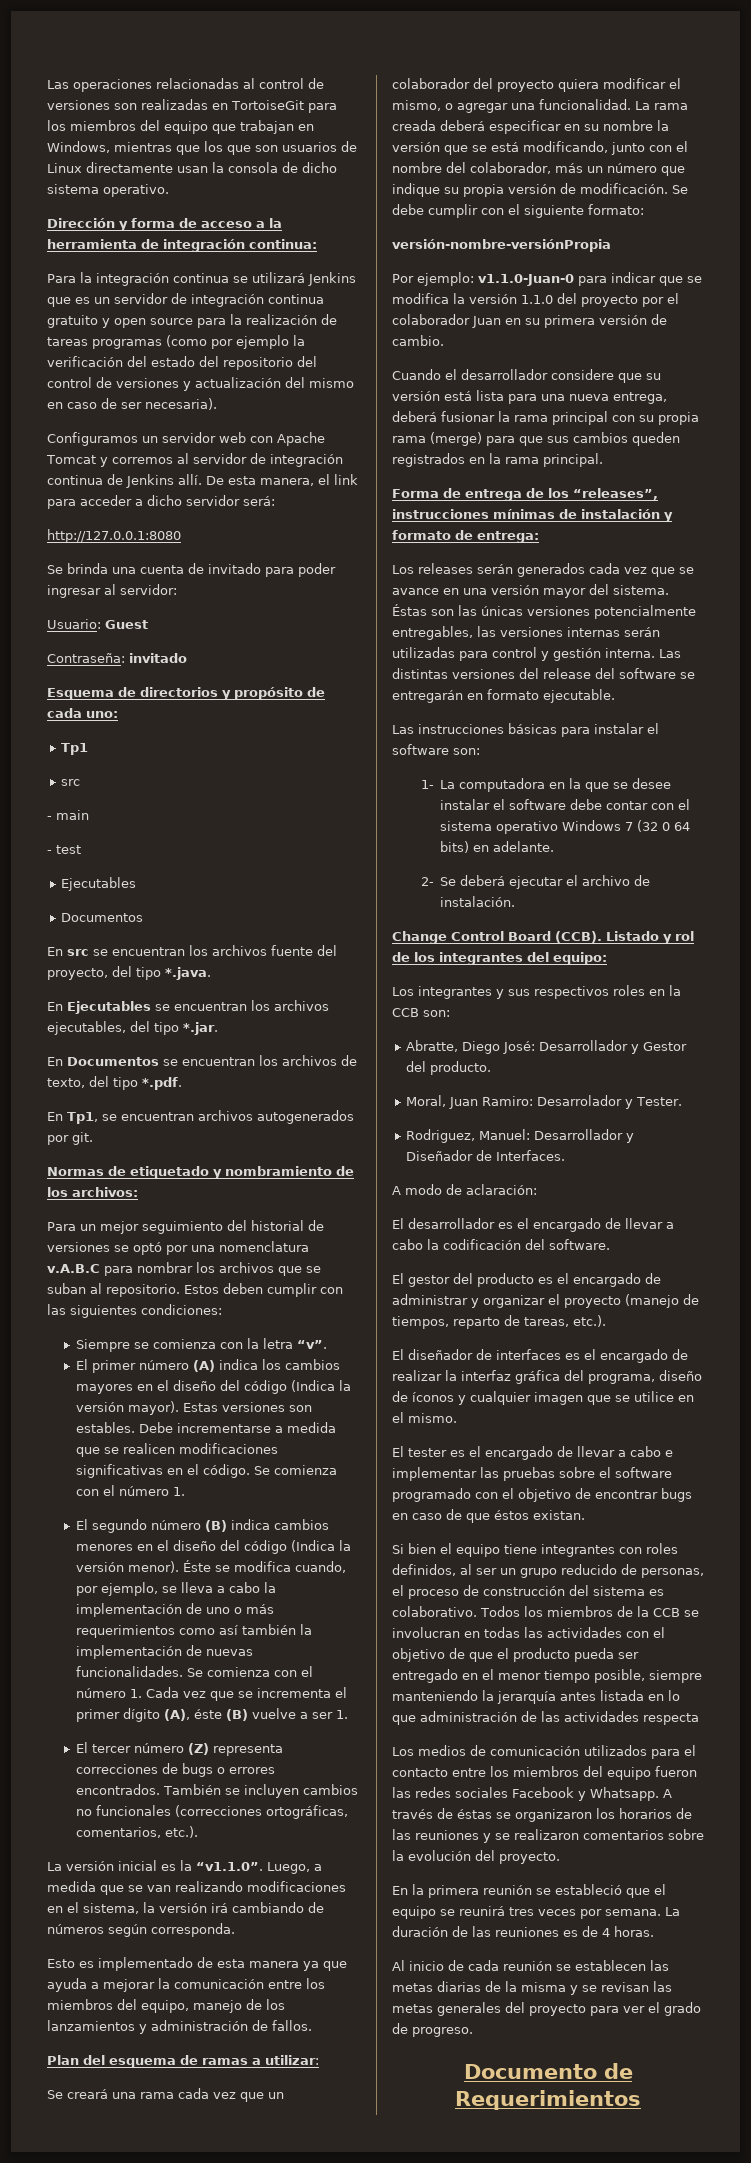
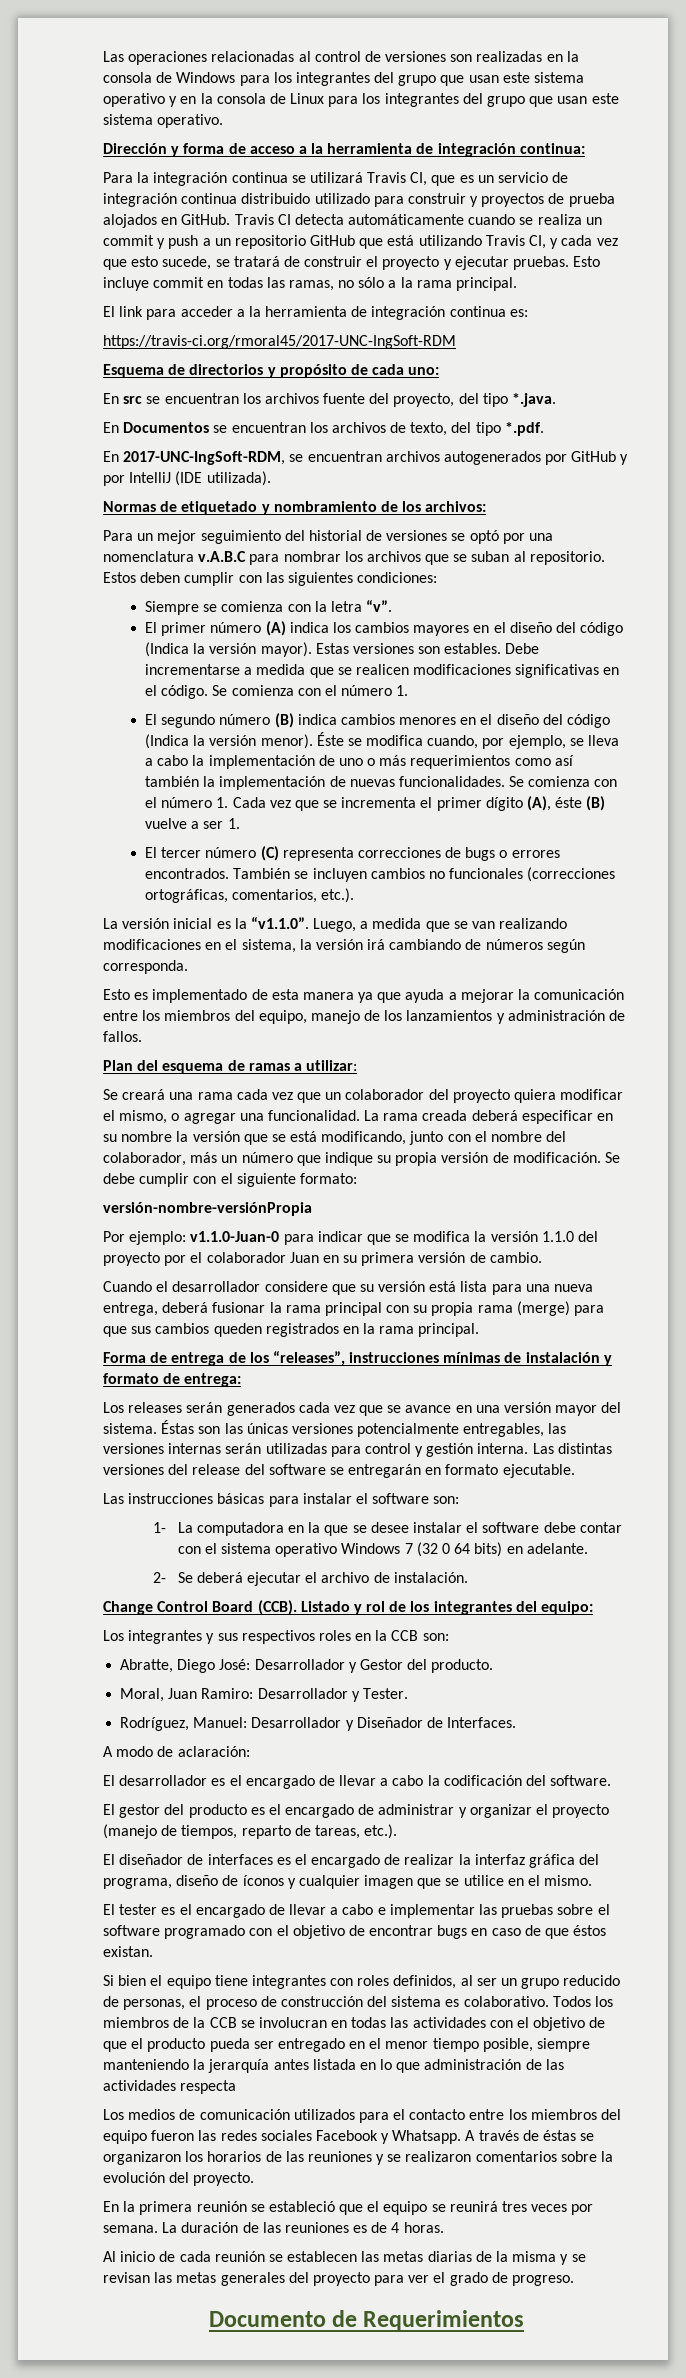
[231,100,337,113] [47,120,314,134] [47,141,357,155] [47,162,337,173] TortoiseGit para los miembros del equipo que trabajan en Windows, mientras que los que son usuarios de Linux directamente usan la consola de dicho -> [566,51,579,62] [103,72,585,86] [103,93,619,107] la consola de Windows para los integrantes del grupo que usan este sistema operativo y en la consola de Linux para los integrantes del grupo que usan este
[308,272,356,286] Jenkins -> [367,172,428,186] Travis CI,
[114,293,324,307] [47,314,337,328] [47,335,305,349] [47,356,317,370] [47,377,354,391] [47,398,217,410] [47,432,325,446] [46,453,343,467] [47,474,358,488] [47,495,275,509] [47,529,181,543] [47,563,336,577] [47,584,177,598] [47,619,148,629] [47,653,187,663] servidor de integración continua gratuito y open source para la realización de tareas programas (como por ejemplo la verificación del estado del repositorio del control de versiones y actualización del mismo en caso de ser necesaria). // Configuramos un servidor web con Apache Tomcat y corremos al servidor de integración continua de Jenkins allí. De esta manera, el link para acceder a dicho servidor será: // http://127.0.0.1:8080 // Se brinda una cuenta de invitado para poder ingresar al servidor: // Usuario: Guest // Contraseña: invitado -> [498,172,569,183] [103,193,615,207] [103,214,602,228] [103,235,618,249] [103,256,601,270] [103,277,518,291] [103,306,528,320] [103,335,456,349] servicio de integración continua distribuido utilizado para construir y proyectos de prueba alojados en GitHub. Travis CI detecta automáticamente cuando se realiza un commit y push a un repositorio GitHub que está utilizando Travis CI, y cada vez que esto sucede, se tratará de construir el proyecto y ejecutar pruebas. Esto incluye commit en todas las ramas, no sólo a la rama principal. // El link para acceder a la herramienta de integración continua es: // https://travis-ci.org/rmoral45/2017-UNC-IngSoft-RDM
[61,743,89,755] [61,779,81,786] [47,810,89,820] [47,845,81,854] [61,877,137,891] [61,913,144,922] // Tp1 // src // - main // - test // Ejecutables // Documentos -> (440, 371) none
[47,1000,329,1014] [47,1021,218,1035] // En Ejecutables se encuentran los archivos ejecutables, del tipo *.jar. -> (557, 400) none
[67,1112,98,1124] Tp1, -> [123,451,286,465] 2017-UNC-IngSoft-RDM,
[72,1132,93,1145] git. -> [571,451,629,465] [103,471,271,486] GitHub y por IntelliJ (IDE utilizada).
[187,1743,209,1755] (Z) -> [260,846,279,861] (C)
[537,1095,623,1106] Desarrolador -> [257,1688,348,1699] Desarrollador
[406,1129,476,1143] Rodriguez, -> [120,1717,190,1731] Rodríguez,

